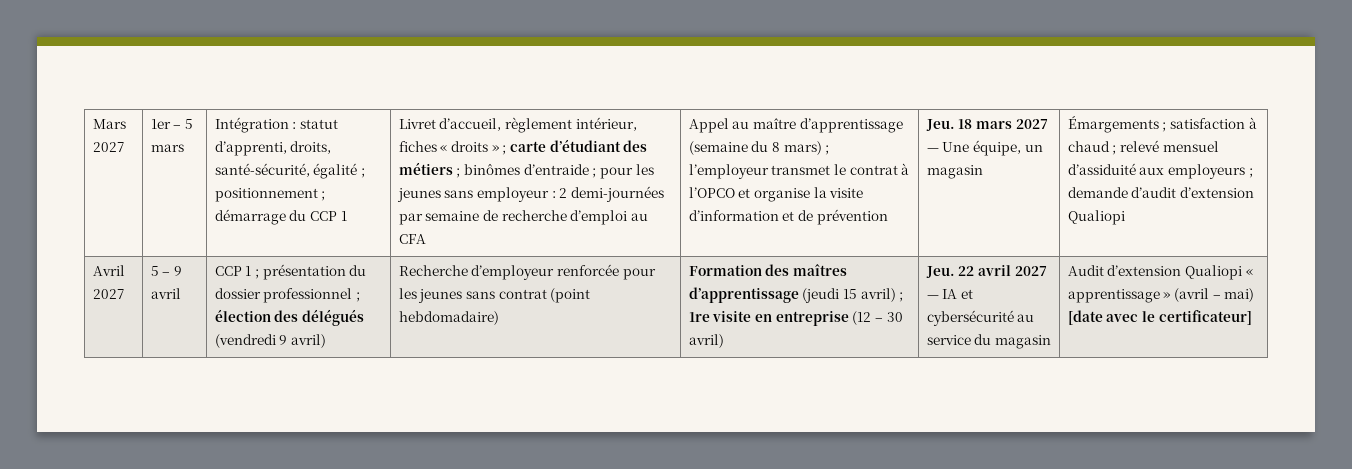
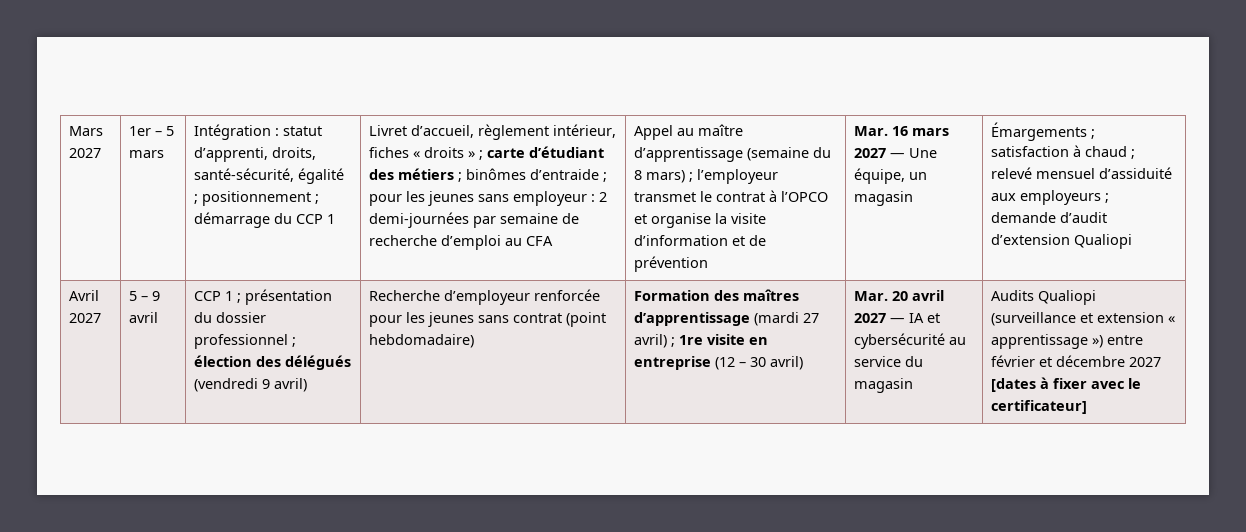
[925,119,973,131] Jeu. 18 -> [854,126,909,136] Mar. 16
[802,288,858,303] (jeudi 15 -> [754,312,820,326] (mardi 27
[925,266,975,278] Jeu. 22 -> [854,291,909,301] Mar. 20
[1067,265,1253,280] [1067,288,1255,303] [1067,310,1103,325] Audit d’extension Qualiopi « apprentissage » (avril – mai) [date -> [991,290,1097,305] [991,312,1176,326] [991,334,1144,349] [991,355,1162,367] [991,377,1088,392] Audits Qualiopi (surveillance et extension « apprentissage ») entre février et décembre 2027 [dates à fixer

